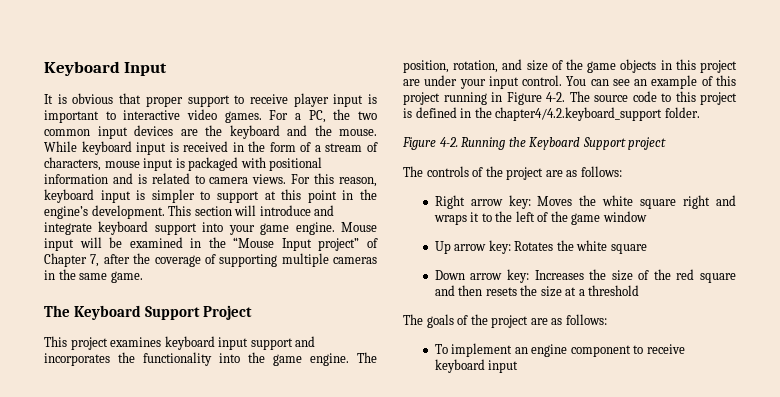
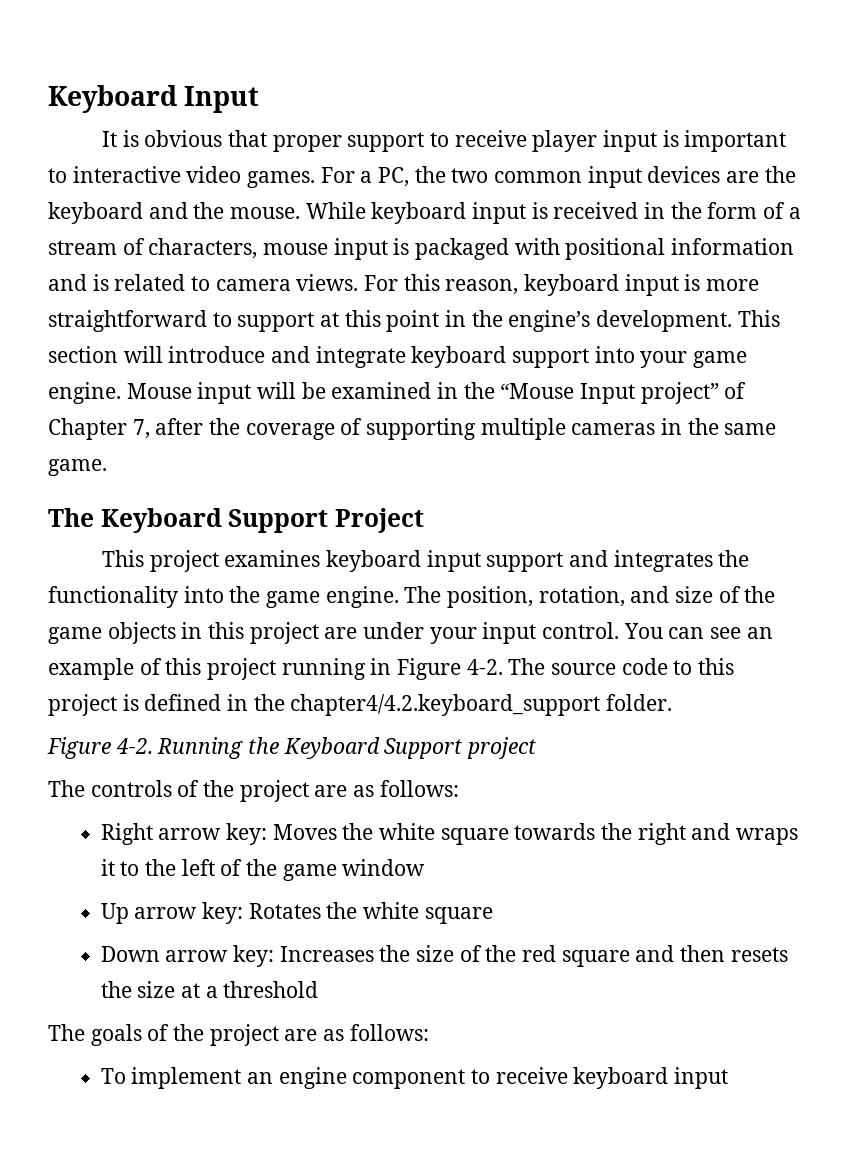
[151,189,195,203] simpler -> [706,279,760,291] [48,310,207,332] more straightforward
[44,353,110,366] incorporates -> [613,550,713,572] integrates
(677, 204) none -> [514,823,632,840] towards the

